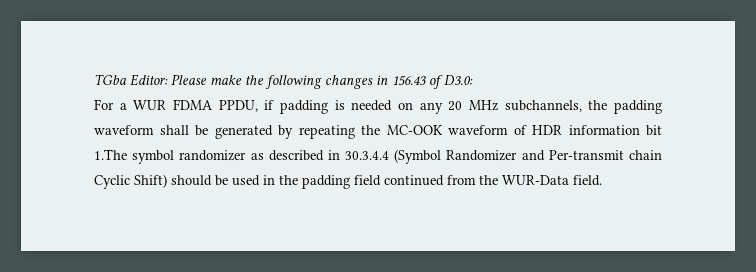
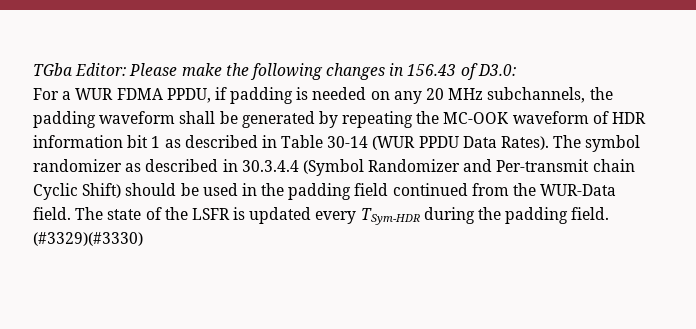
[94,149,127,160] 1.The -> [151,135,582,150] 1 as described in Table 30-14 (WUR PPDU Data Rates). The
(602, 180) none -> [75,207,610,225] [33,232,143,246] The state of the LSFR is updated every TSym-HDR during the padding field. (#3329)(#3330)

